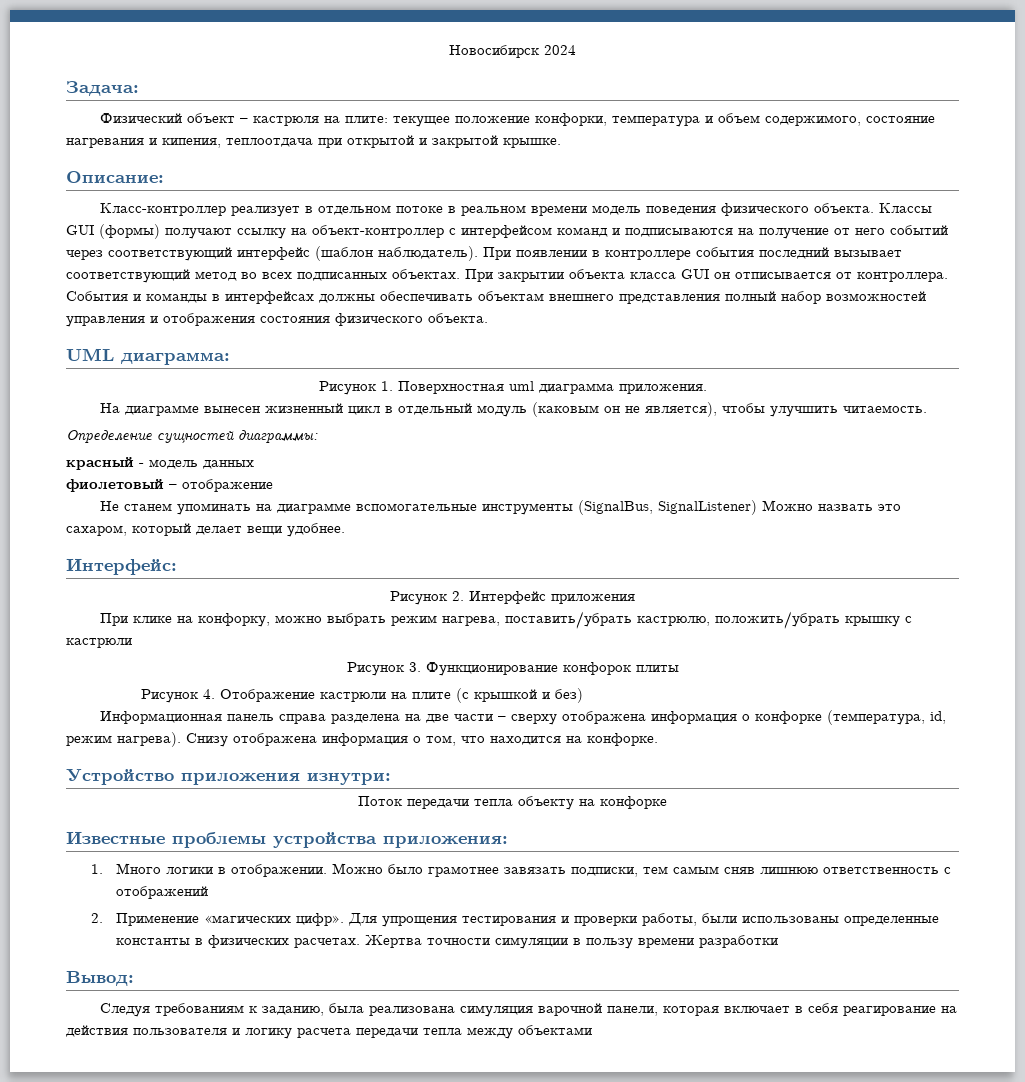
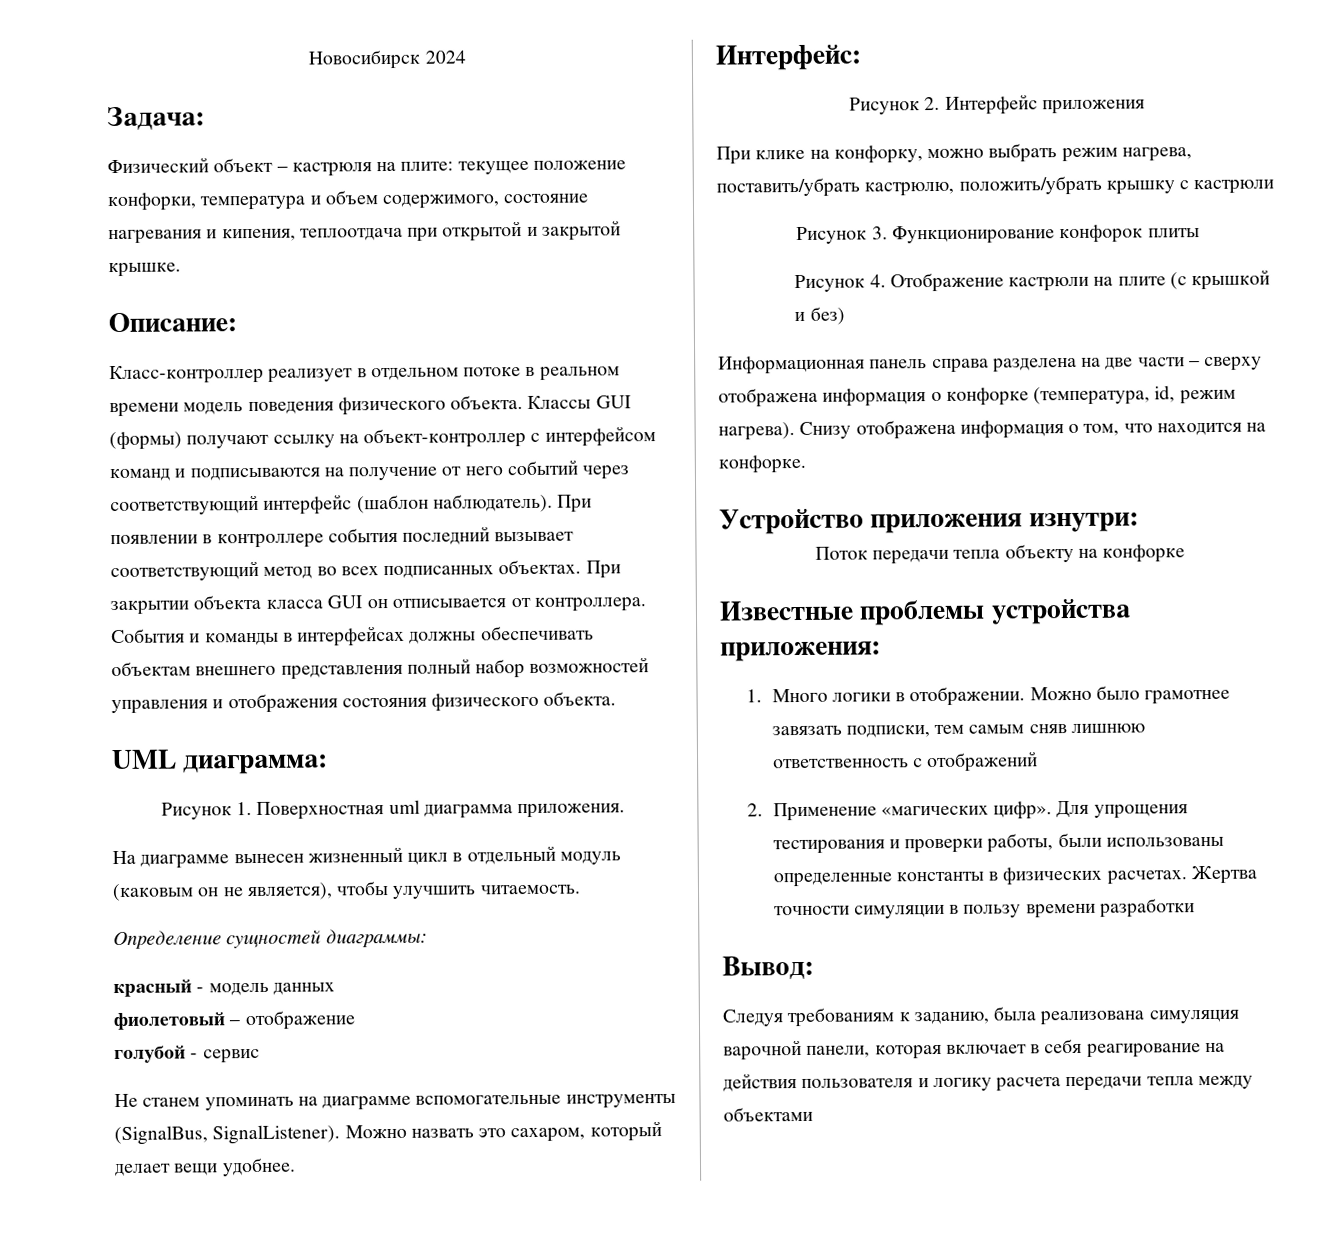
(273, 485) none -> [114,1045,260,1064] // голубой - сервис
[658,500,758,515] SignalListener) -> [212,1124,341,1145] SignalListener).

